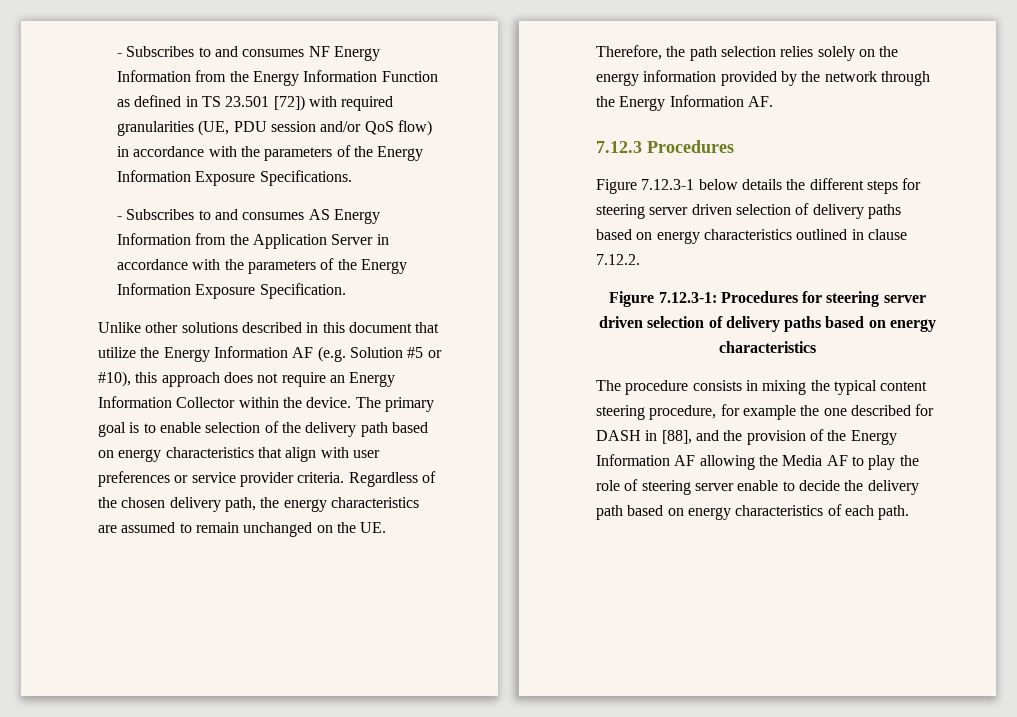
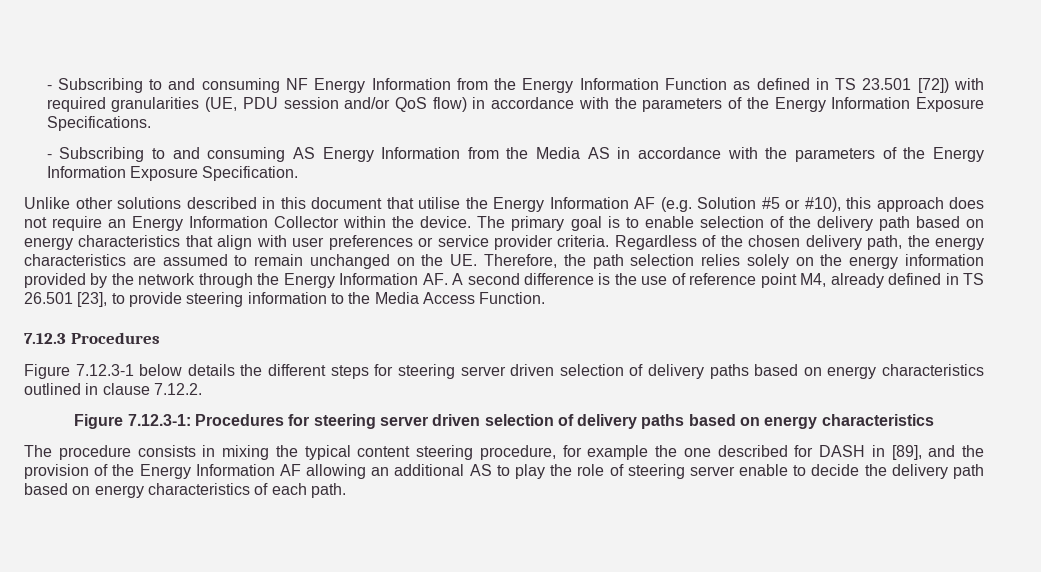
[116,46,305,57] - Subscribes to and consumes -> [46,78,280,93] - Subscribing to and consuming
[126,209,305,220] Subscribes to and consumes -> [59,147,286,162] Subscribing to and consuming
[252,234,374,249] Application Server -> [536,147,610,159] Media AS
[98,347,136,358] utilize -> [418,197,460,209] utilise
(773, 101) none -> [452,273,985,288] [24,292,546,307] A second difference is the use of reference point M4, already defined in TS 26.501 [23], to provide steering information to the Media Access Function.
[661,430,692,444] [88], -> [891,445,922,460] [89],
[758,455,848,466] the Media AF -> [371,464,492,476] an additional AS

